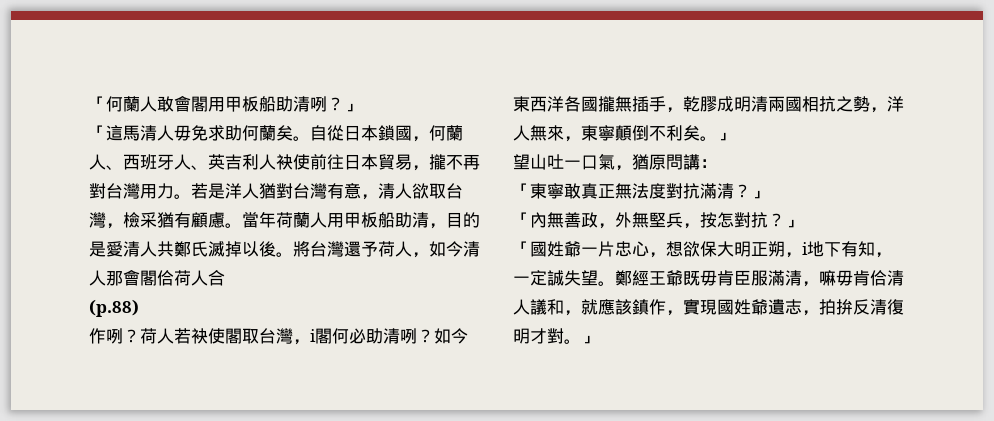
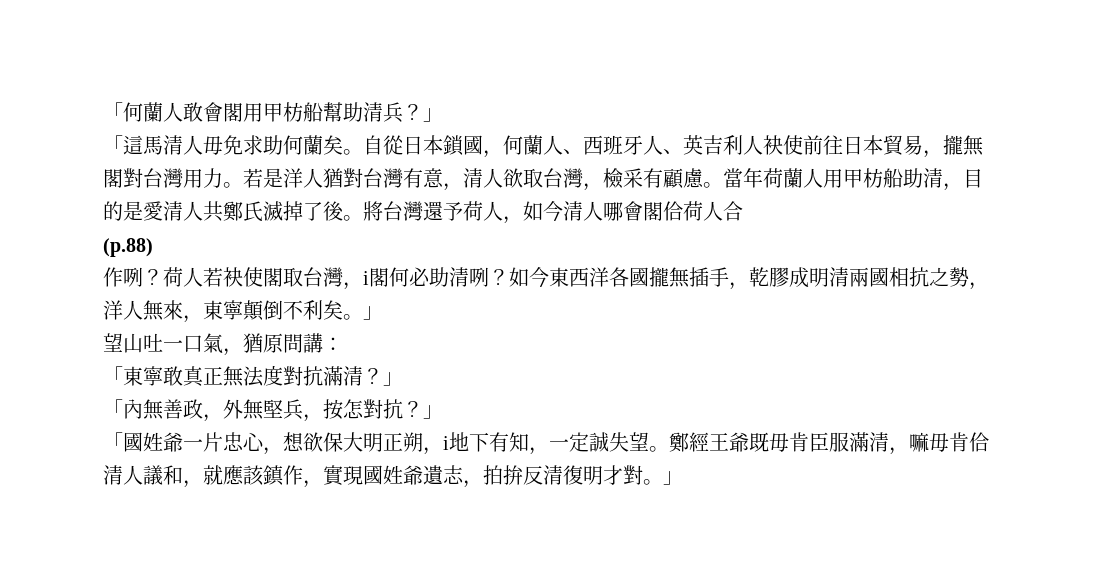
[242,96,327,112] 板船助清咧 -> [283,102,403,123] 枋船幫助清兵
[446,154,480,170] 不再 -> [963,135,984,156] [103,169,123,188] 無閣
[157,212,174,228] 猶 -> (643, 178) none
[361,212,378,228] 板 -> [863,168,883,188] 枋
[242,241,259,257] 以 -> [303,202,323,221] 了
[106,271,123,286] 那 -> [603,202,623,221] 哪

